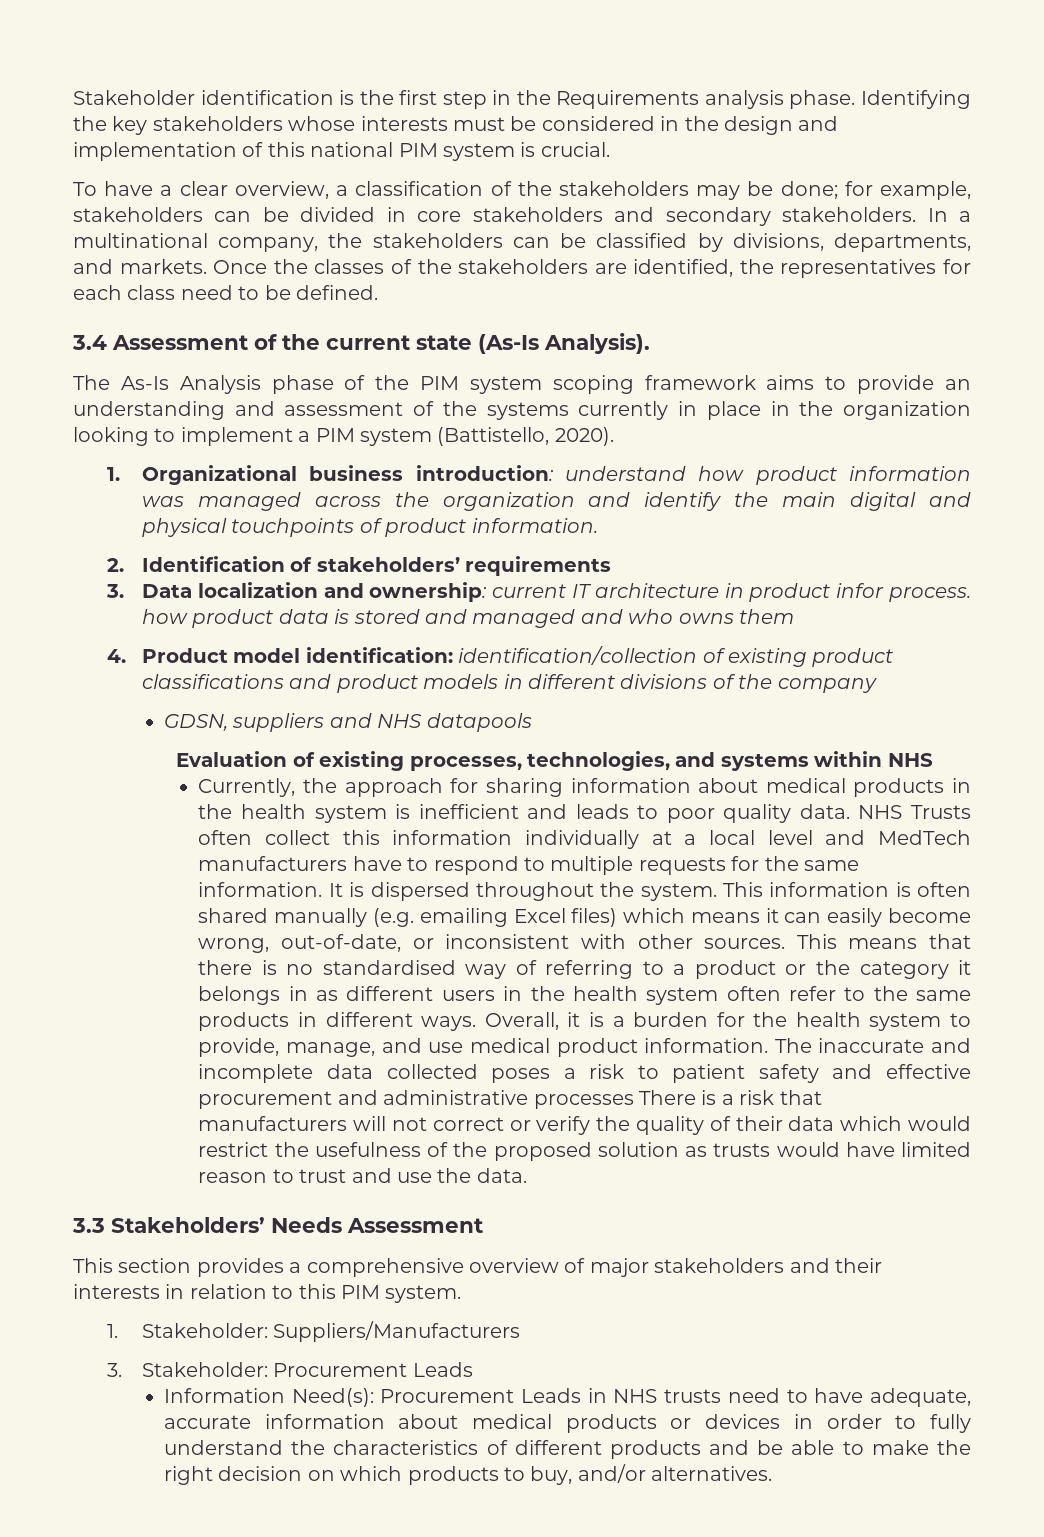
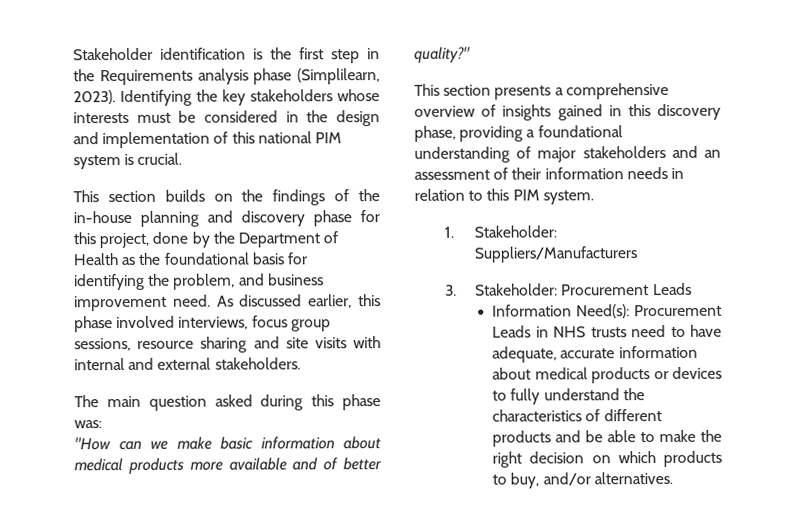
[789,90,856,109] phase. -> [253,68,380,85] [73,90,116,105] phase (Simplilearn, 2023).
[73,181,971,200] [73,207,972,226] [73,233,971,252] [73,259,972,278] [73,285,378,300] [72,333,650,354] [73,375,971,394] [73,401,972,420] [73,427,614,446] [107,465,971,485] [141,492,972,511] [141,518,598,537] [107,556,612,576] [106,582,971,602] [141,609,794,628] [107,646,894,667] [141,674,877,693] [163,713,532,732] [176,751,933,771] [198,778,972,797] [198,804,972,823] [198,830,971,849] [198,856,860,875] [198,882,972,901] [198,908,971,927] [198,934,972,953] [198,960,971,979] [198,986,972,1005] [198,1012,971,1031] [198,1038,972,1057] [198,1064,971,1083] [198,1090,822,1109] [198,1116,972,1135] [198,1142,972,1161] [198,1168,527,1183] [72,1217,483,1233] [73,1258,284,1277] To have a clear overview, a classification of the stakeholders may be done; for example, stakeholders can be divided in core stakeholders and secondary stakeholders. In a multinational company, the stakeholders can be classified by divisions, departments, and markets. Once the classes of the stakeholders are identified, the representatives for each class need to be defined. // 3.4 Assessment of the current state (As-Is Analysis). // The As-Is Analysis phase of the PIM system scoping framework aims to provide an understanding and assessment of the systems currently in place in the organization looking to implement a PIM system (Battistello, 2020). // 1. Organizational business introduction: understand how product information was managed across the organization and identify the main digital and physical touchpoints of product information. // 2. Identification of stakeholders’ requirements // 3. Data localization and ownership: current IT architecture in product infor process. how product data is stored and managed and who owns them // 4. Product model identification: identification/collection of existing product classifications and product models in different divisions of the company // GDSN, suppliers and NHS datapools // Evaluation of existing processes, technologies, and systems within NHS // Currently, the approach for sharing information about medical products in the health system is inefficient and leads to poor quality data. NHS Trusts often collect this information individually at a local level and MedTech manufacturers have to respond to multiple requests for the same information. It is dispersed throughout the system. This information is often shared manually (e.g. emailing Excel files) which means it can easily become wrong, out-of-date, or inconsistent with other sources. This means that there is no standardised way of referring to a product or the category it belongs in as different users in the health system often refer to the same products in different ways. Overall, it is a burden for the health system to provide, manage, and use medical product information. The inaccurate and incomplete data collected poses a risk to patient safety and effective procurement and administrative processes There is a risk that manufacturers will not correct or verify the quality of their data which would restrict the usefulness of the proposed solution as trusts would have limited reason to trust and use the data. // 3.3 Stakeholders’ Needs Assessment // This section provides -> [73,189,380,206] [73,210,380,227] [73,231,339,249] [73,252,308,266] [74,273,324,291] [74,294,382,312] [74,315,331,333] [74,336,381,353] [74,357,301,371] [74,394,381,411] [74,420,102,429] [74,436,381,451] [74,457,382,474] [414,46,471,63] [414,83,552,100] This section builds on the findings of the in-house planning and discovery phase for this project, done by the Department of Health as the foundational basis for identifying the problem, and business improvement need. As discussed earlier, this phase involved interviews, focus group sessions, resource sharing and site visits with internal and external stakeholders. // The main question asked during this phase was: // "How can we make basic information about medical products more available and of better quality?" // This section presents
[589,1258,882,1277] [73,1284,160,1299] major stakeholders and their interests -> [502,103,721,121] [414,125,623,142] [414,145,721,163] [414,167,668,180] insights gained in this discovery phase, providing a foundational understanding of major stakeholders and an assessment of their information needs
[793,1414,882,1429] in order -> (722, 372) none

